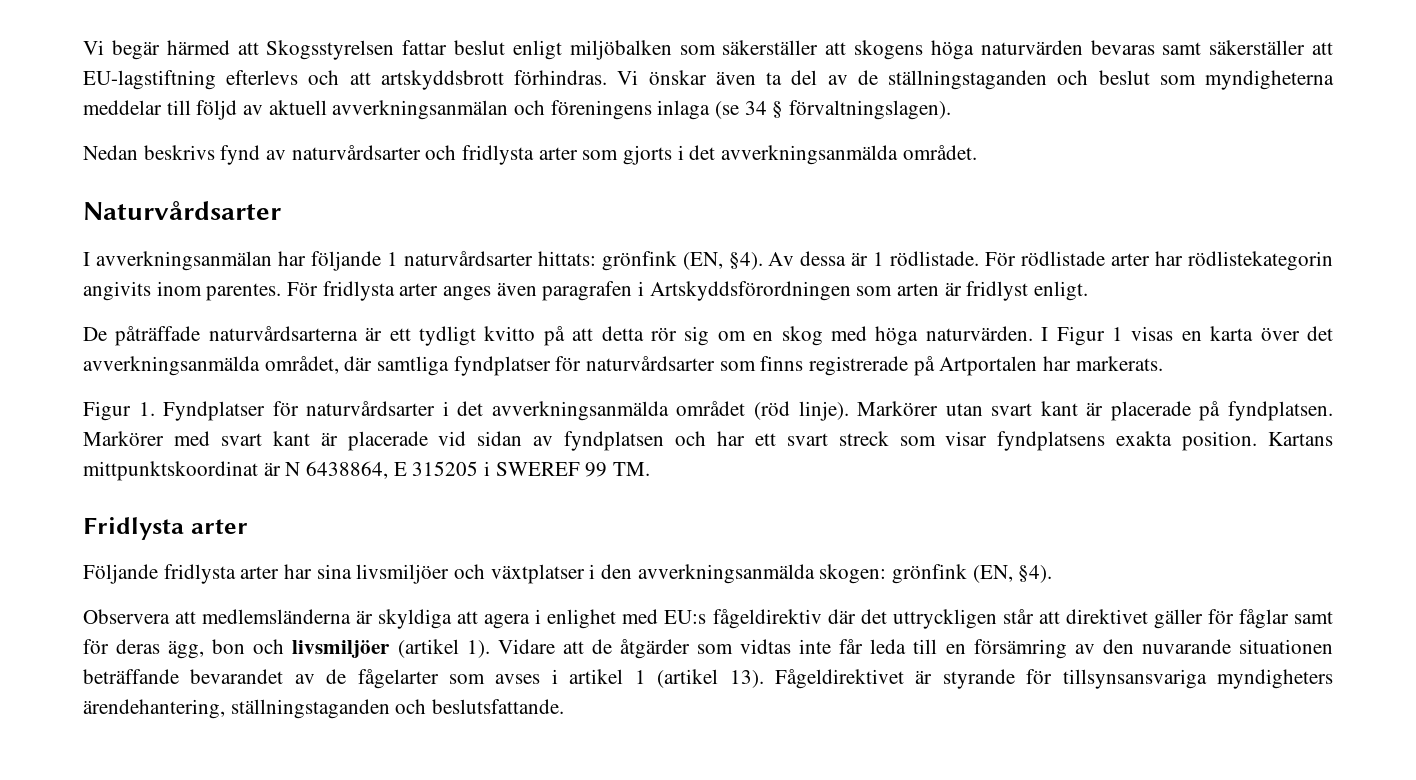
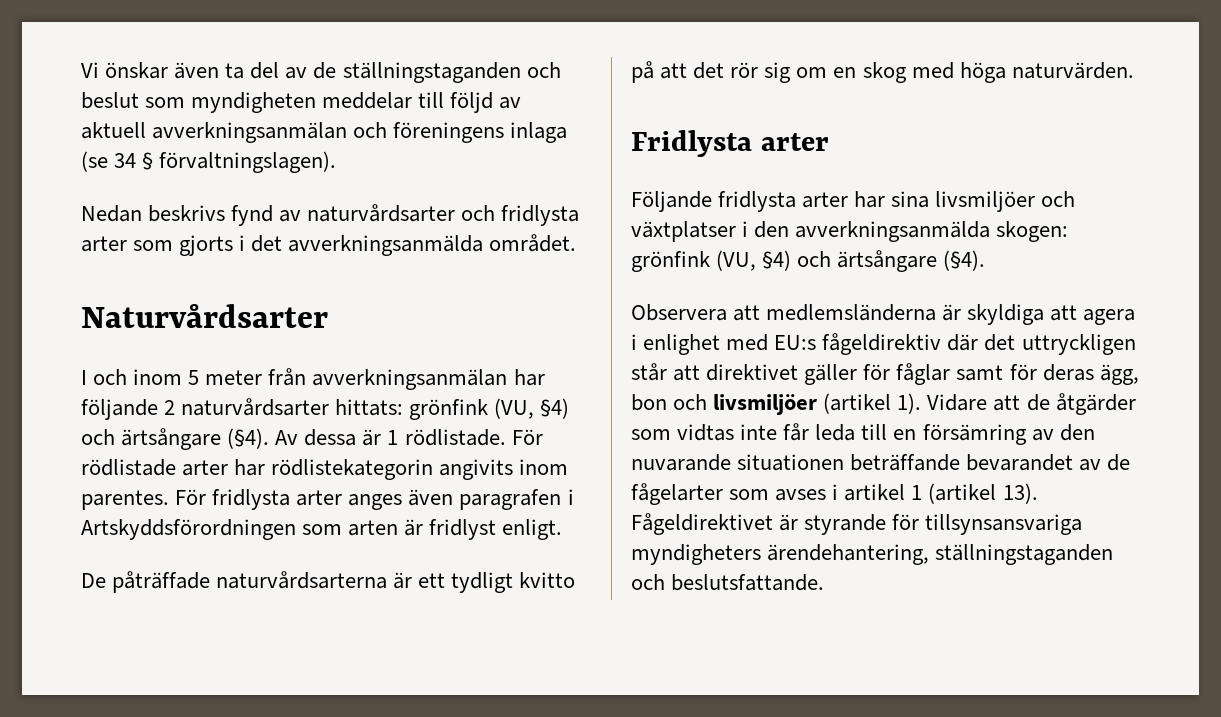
[83,40,1333,60] [83,70,639,90] Vi begär härmed att Skogsstyrelsen fattar beslut enligt miljöbalken som säkerställer att skogens höga naturvärden bevaras samt säkerställer att EU-lagstiftning efterlevs och att artskyddsbrott förhindras. Vi -> [81,62,99,78] Vi
[1205,70,1335,90] myndigheterna -> [191,92,317,113] myndigheten
(90, 259) none -> [93,368,307,386] och inom 5 meter från
[386,252,398,266] 1 -> [164,400,176,415] 2
[682,252,763,270] (EN, §4). -> [494,398,570,419] [81,428,270,450] (VU, §4) och ärtsångare (§4).
[601,326,644,341] detta -> [693,62,725,79] det
[1041,326,1334,346] [83,356,1163,376] [83,401,1334,421] [83,431,1333,451] [83,461,651,481] I Figur 1 visas en karta över det avverkningsanmälda området, där samtliga fyndplatser för naturvårdsarter som finns registrerade på Artportalen har markerats. // Figur 1. Fyndplatser för naturvårdsarter i det avverkningsanmälda området (röd linje). Markörer utan svart kant är placerade på fyndplatsen. Markörer med svart kant är placerade vid sidan av fyndplatsen och har ett svart streck som visar fyndplatsens exakta position. Kartans mittpunktskoordinat är N 6438864, E 315205 i SWEREF 99 TM. -> (1134, 70) none
[972,565,1053,583] (EN, §4). -> [716,250,986,272] (VU, §4) och ärtsångare (§4).

